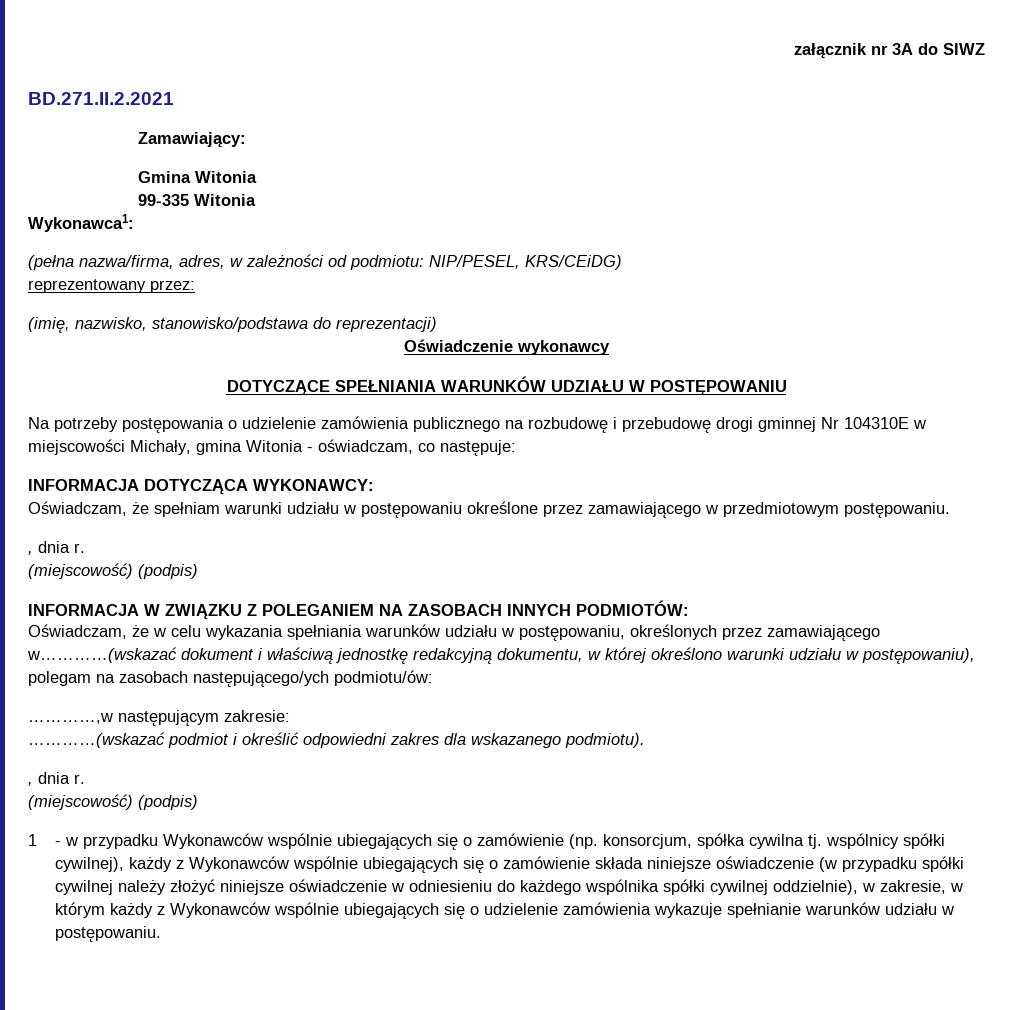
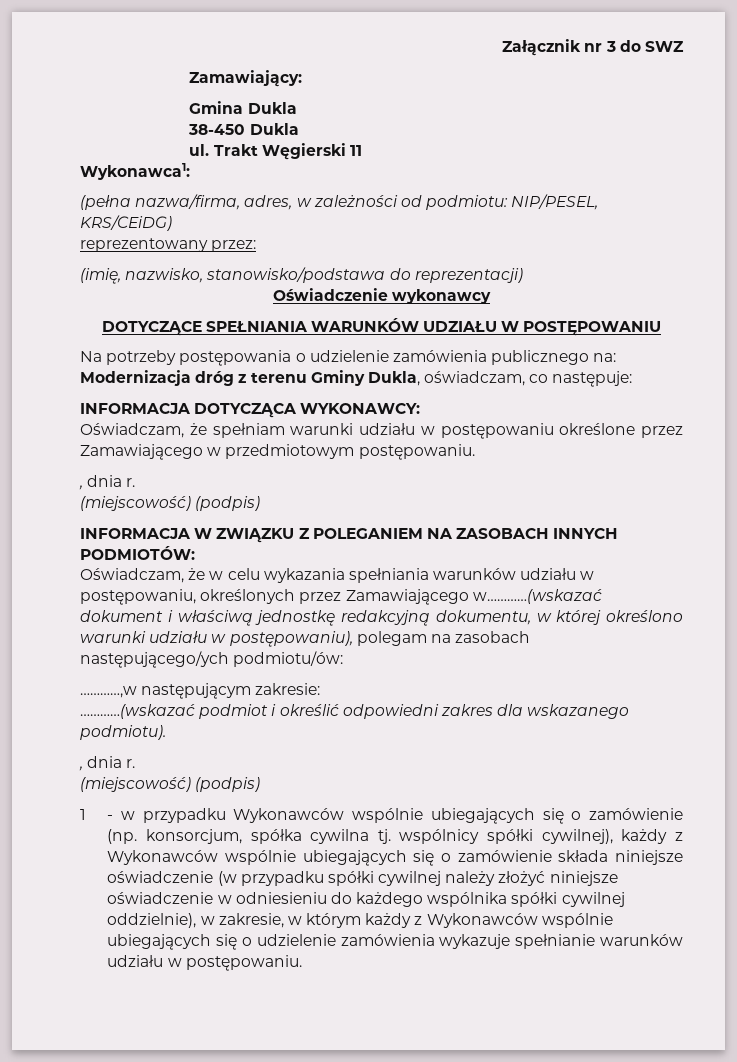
[794,43,985,59] [28,92,174,105] [137,132,246,148] [137,171,257,183] [137,194,256,206] załącznik nr 3A do SIWZ // BD.271.II.2.2021 // Zamawiający: // Gmina Witonia // 99-335 Witonia -> [502,39,684,56] [189,70,303,87] [189,101,297,114] [188,123,299,135] [189,143,362,160] Załącznik nr 3 do SWZ // Zamawiający: // Gmina Dukla // 38-450 Dukla // ul. Trakt Węgierski 11
[505,417,926,433] [28,439,313,455] na rozbudowę i przebudowę drogi gminnej Nr 104310E w miejscowości Michały, gmina Witonia - -> [593,353,617,362] [80,370,420,386] na: Modernizacja dróg z terenu Gminy Dukla,
[588,502,701,518] zamawiającego -> [80,444,203,460] Zamawiającego
[767,625,880,641] zamawiającego -> [345,589,469,605] Zamawiającego

